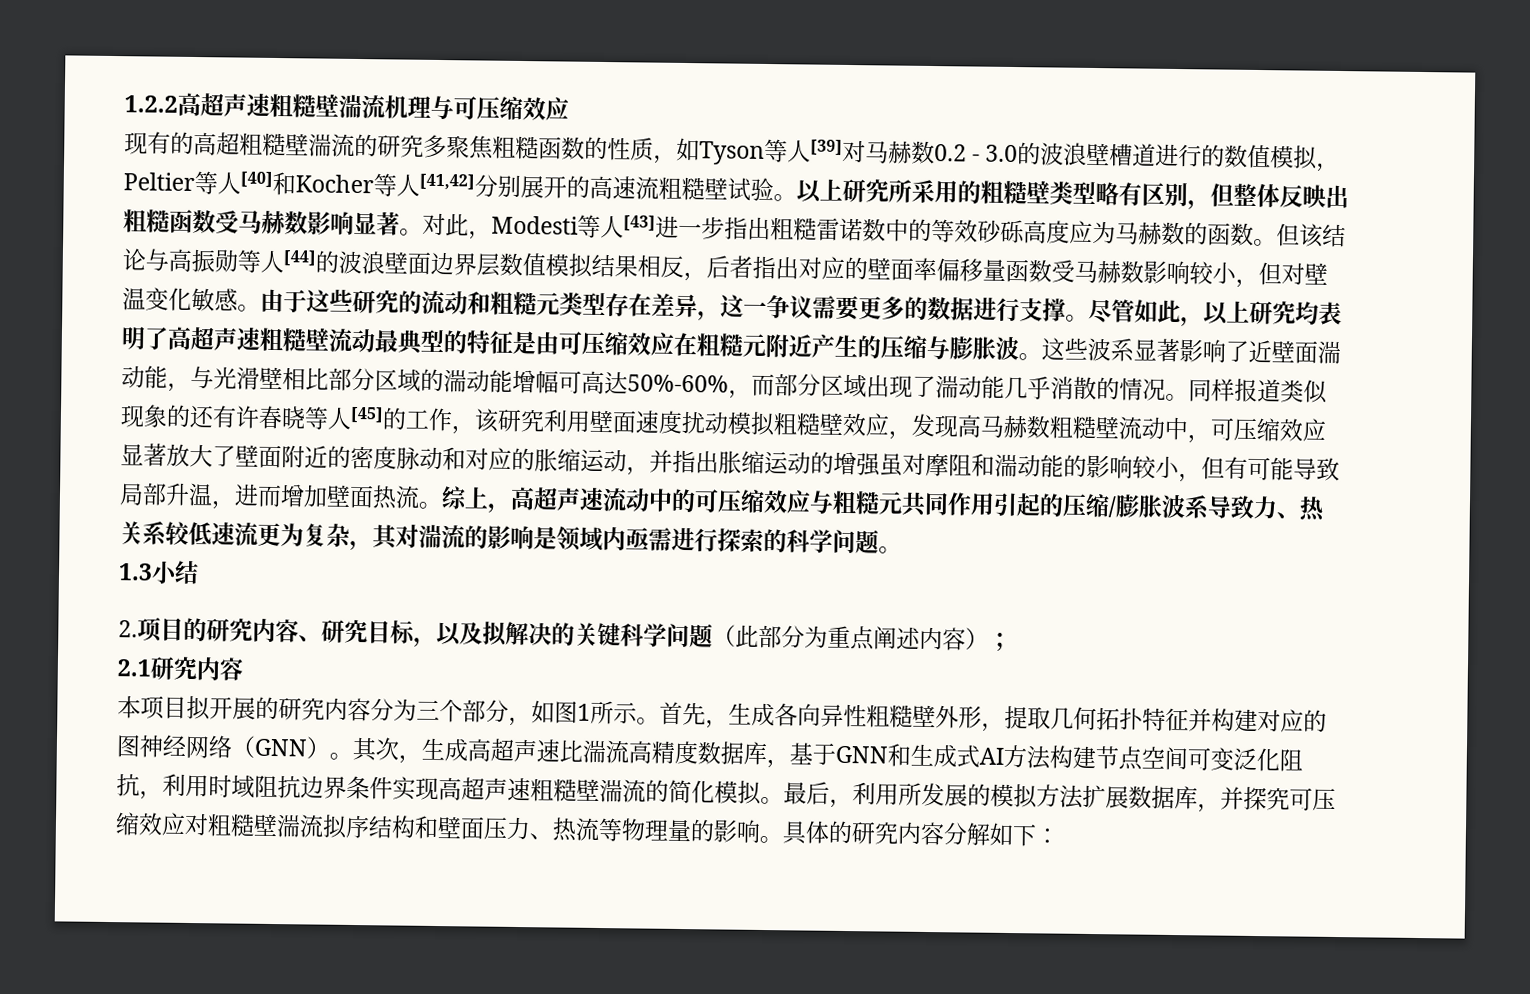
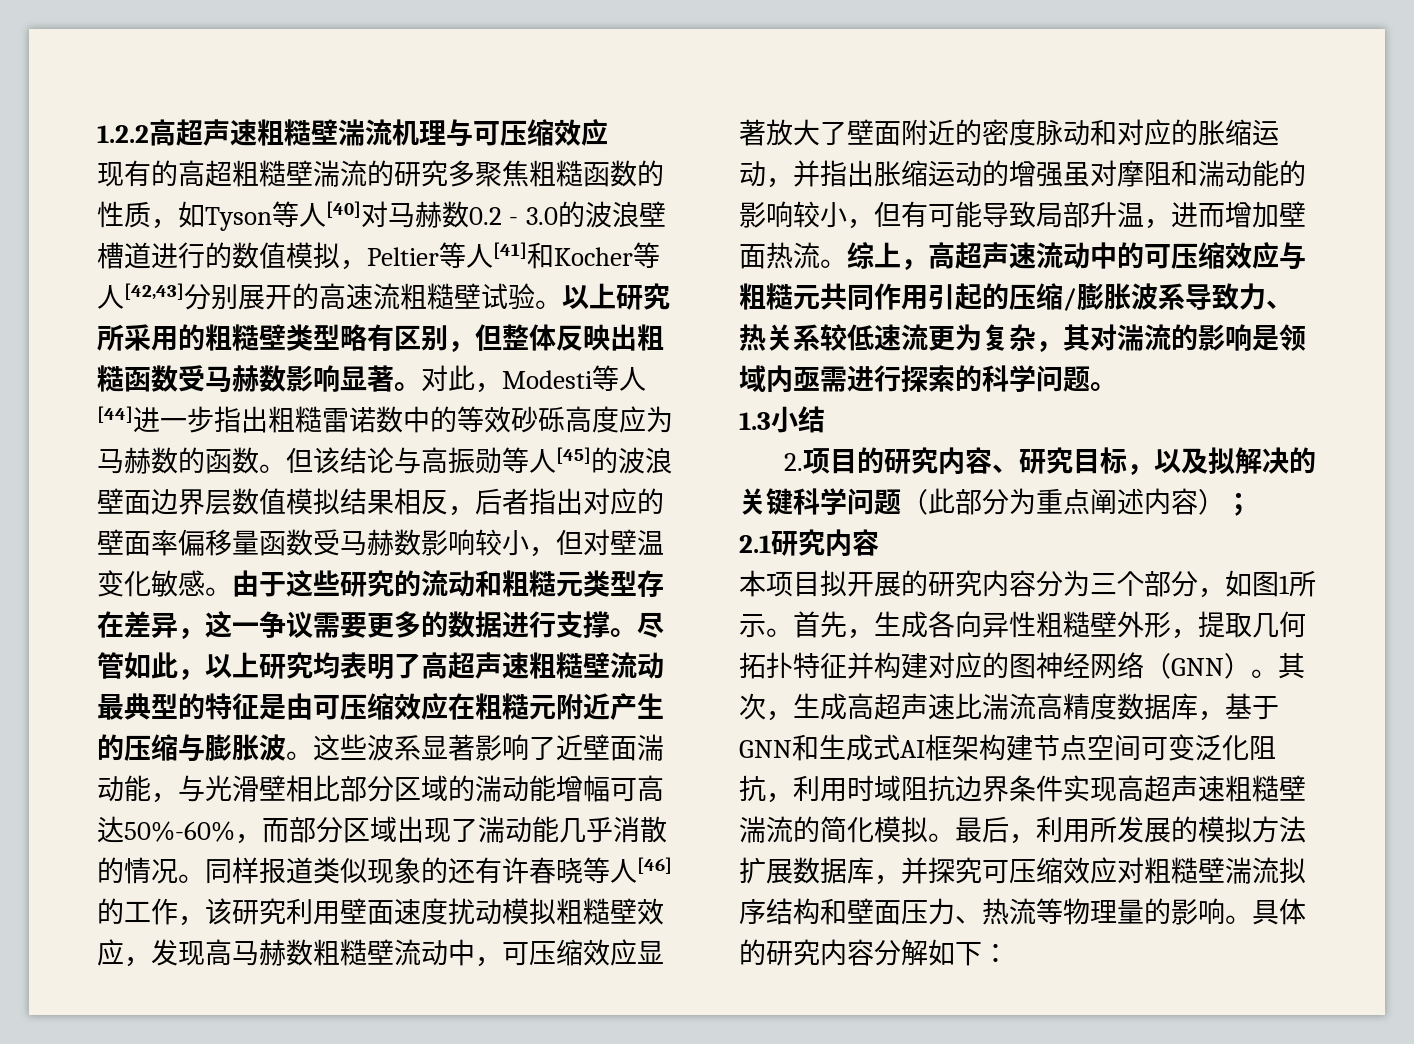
[810,139,843,156] [39] -> [326,201,361,218] [40]
[240,171,273,188] [40] -> [493,242,527,259] [41]
[419,173,475,191] [41,42] -> [124,283,184,300] [42,43]
[623,215,656,232] [43] -> [97,406,133,423] [44]
[283,250,316,267] [44] -> [556,447,591,464] [45]
[350,406,384,424] [45] -> [637,857,672,874] [46]
[1003,744,1051,770] 方法 -> [925,734,979,761] 框架

